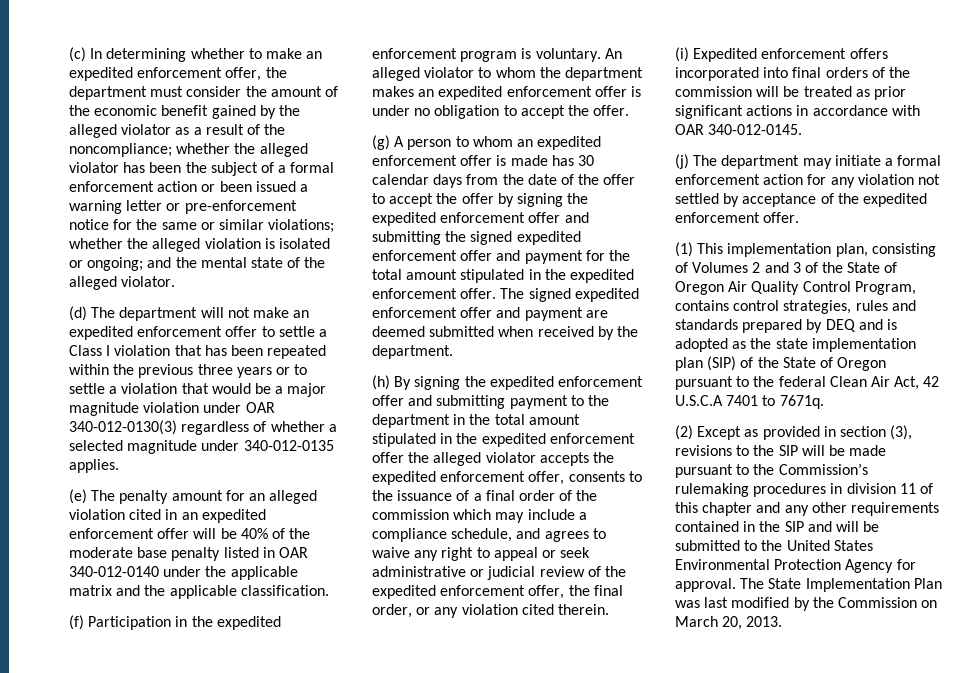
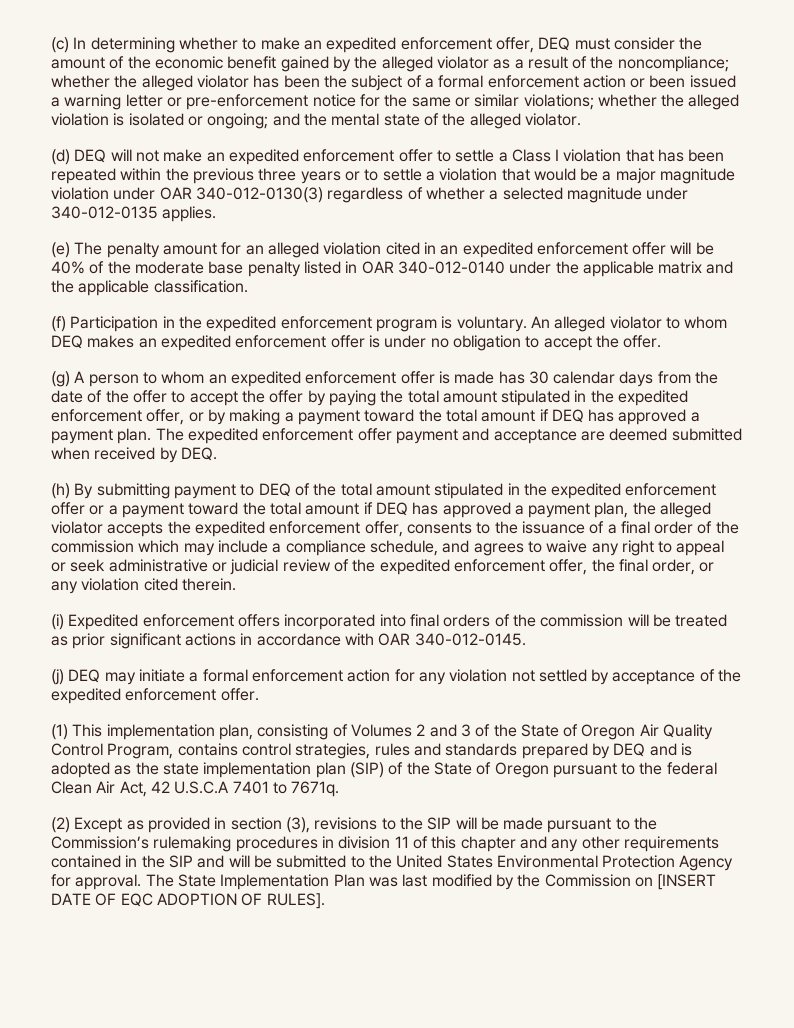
[265,67,287,78] [69,86,147,100] the department -> [538,37,571,51] DEQ
[91,307,198,321] The department -> [74,149,107,163] DEQ
[539,67,643,81] the department -> [51,335,83,349] DEQ
[516,193,589,207] [372,212,589,226] [372,231,581,245] [372,250,630,264] [372,269,634,283] [372,288,639,302] [372,307,583,321] signing the expedited enforcement offer and submitting the signed expedited enforcement offer and payment for the total amount stipulated in the expedited enforcement offer. The signed expedited enforcement offer and payment -> [328,390,689,406] [51,409,700,425] [51,428,577,444] paying the total amount stipulated in the expedited enforcement offer, or by making a payment toward the total amount if DEQ has approved a payment plan. The expedited enforcement offer payment and acceptance
[616,326,638,337] [372,345,453,359] the department. -> [180,447,217,461] DEQ.
[414,376,643,390] [372,395,609,409] [372,414,466,428] signing the expedited enforcement offer and submitting payment to the department in -> [96,483,310,499] submitting payment to DEQ of
(404, 457) none -> [89,502,629,518] or a payment toward the total amount if DEQ has approved a payment plan,
[693,155,800,169] The department -> [68,669,101,683] DEQ
[675,616,783,630] March 20, 2013. -> [657,874,717,890] [51,893,325,909] [INSERT DATE OF EQC ADOPTION OF RULES].

